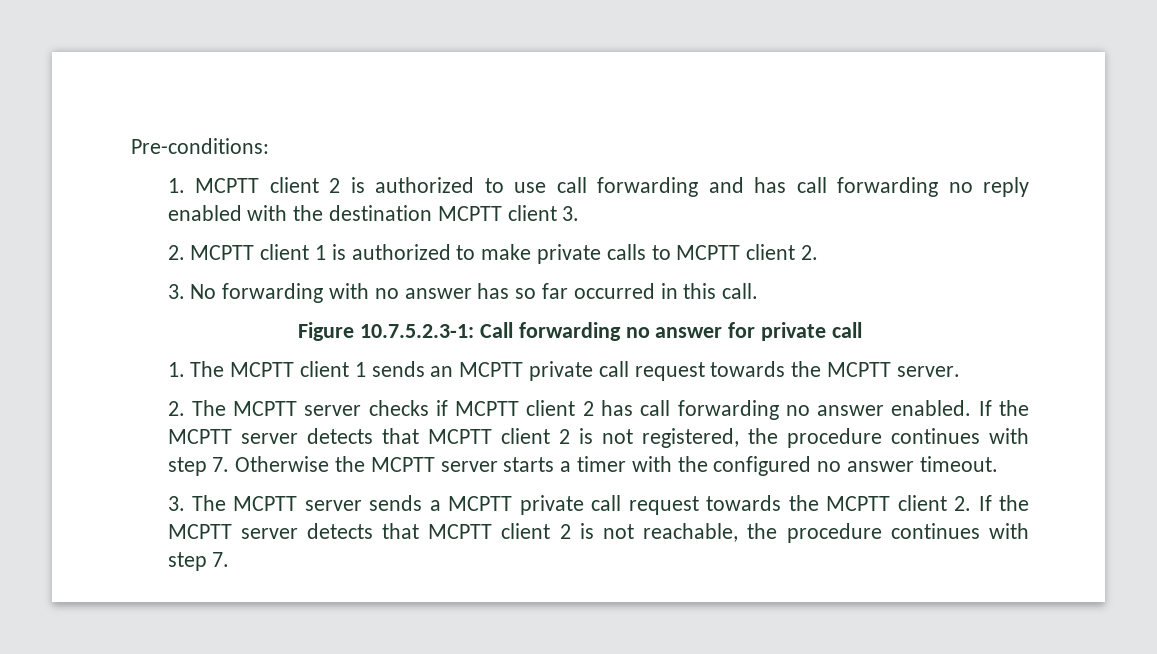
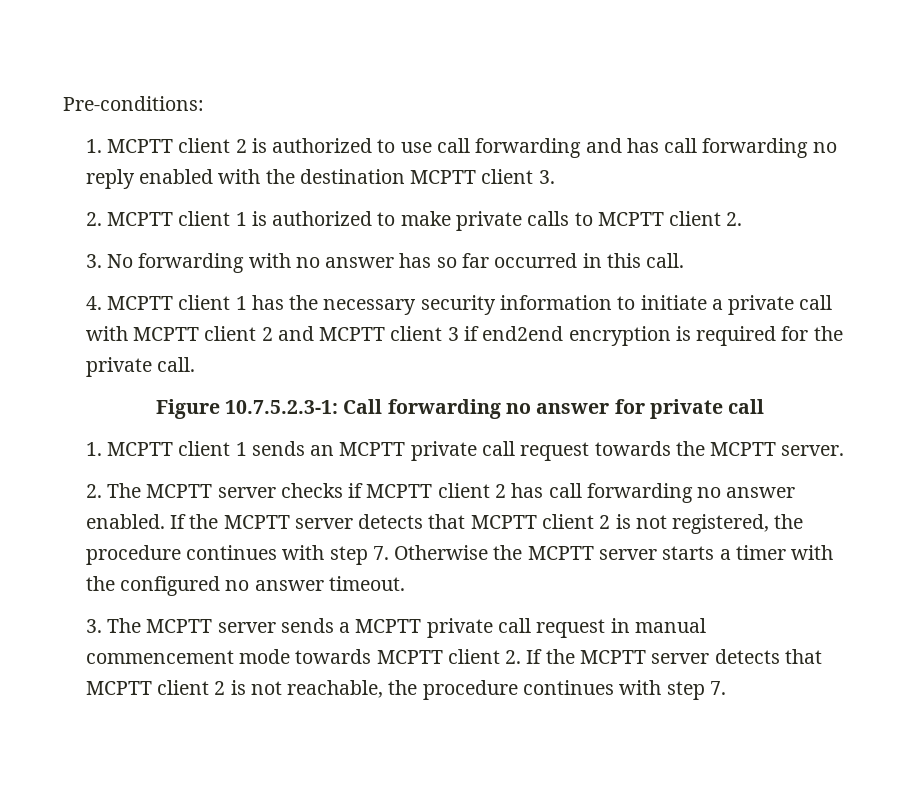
(759, 291) none -> [85,295,833,315] [85,326,843,346] [85,357,196,377] // 4. MCPTT client 1 has the necessary security information to initiate a private call with MCPTT client 2 and MCPTT client 3 if end2end encryption is required for the private call.
[190,361,225,377] The -> (102, 449) none
[706,495,819,511] towards the -> [610,618,706,633] [85,649,372,664] in manual commencement mode towards

